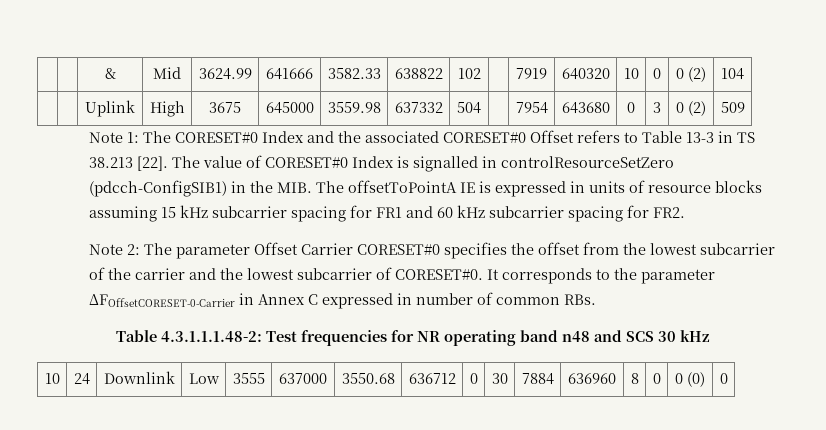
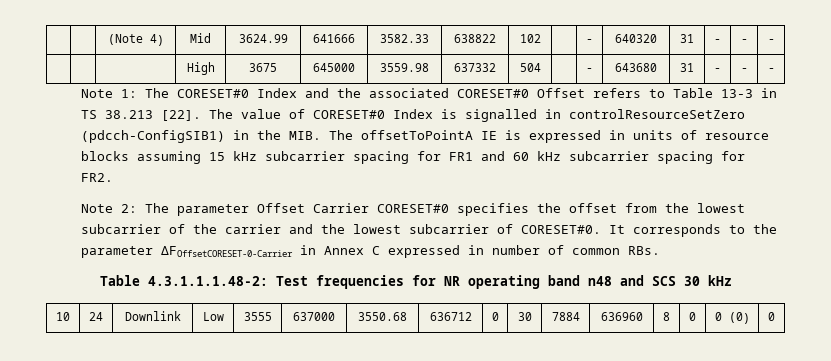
[104,68,116,79] | | & -> [107,34,164,46] | | (Note 4)
[516,68,547,79] 7919 -> [586,39,593,43] -
[623,68,639,79] [653,68,661,79] [676,67,706,82] [721,68,744,80] [85,100,135,117] 10 | 0 | 0 (2) | 104 // | | Uplink -> [680,34,694,43] [714,39,721,43] [740,39,748,43] [767,39,775,43] 31 | - | - | - // | |
[515,102,548,114] 7954 -> [586,68,593,72] -
[627,102,635,113] [653,102,661,113] [676,101,706,116] [720,102,745,113] 0 | 3 | 0 (2) | 509 -> [680,63,694,72] [714,68,721,72] [740,68,748,72] [767,68,775,72] 31 | - | - | -

